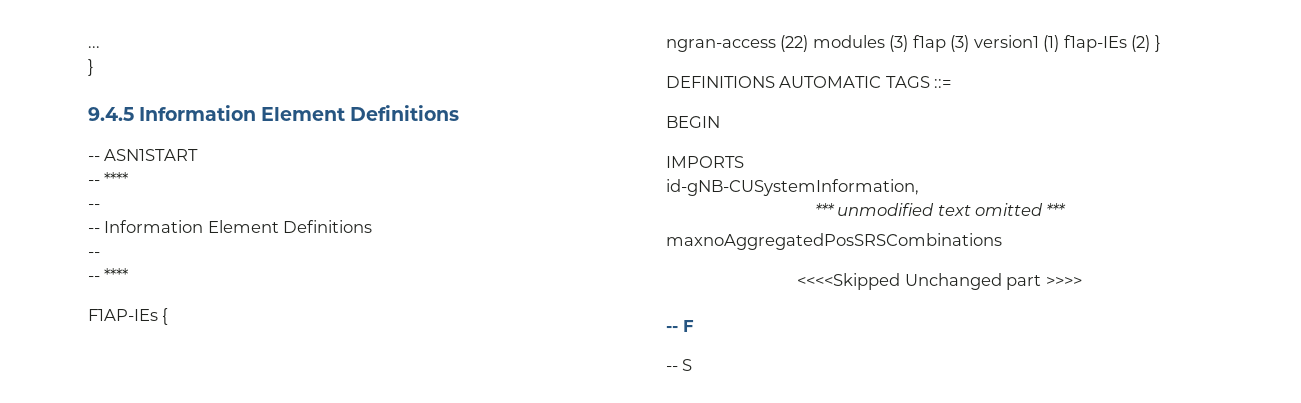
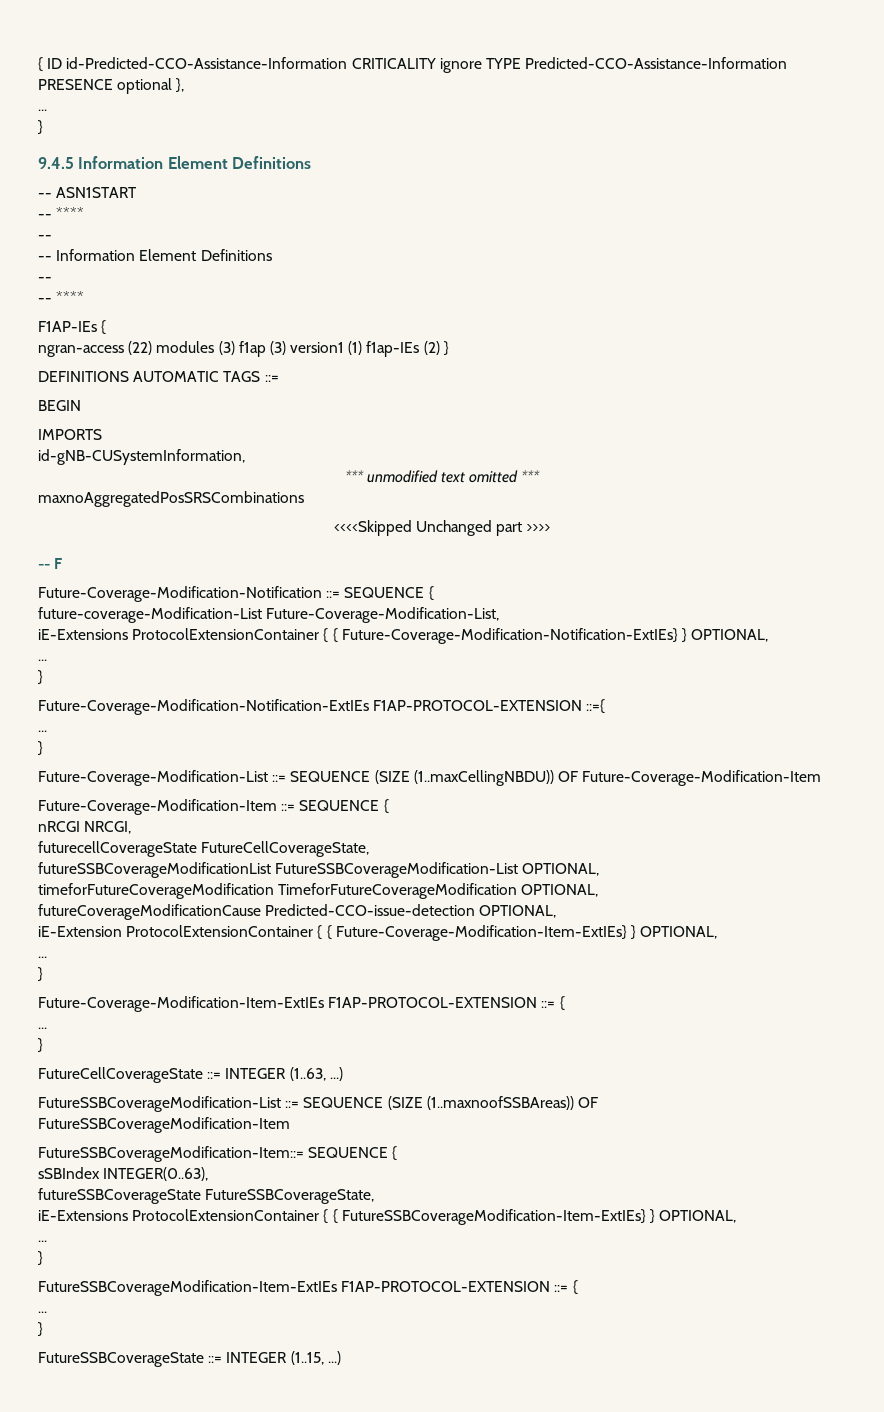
(88, 47) none -> [38,57,788,73] [38,78,185,94] { ID id-Predicted-CCO-Assistance-Information CRITICALITY ignore TYPE Predicted-CCO-Assistance-Information PRESENCE optional }, //
[666,359,693,371] -- S -> [38,586,434,602] [38,607,500,623] [38,628,769,644] [38,659,47,661] [38,670,43,685] [38,699,606,715] [38,730,47,732] [38,741,43,756] [38,770,822,786] [38,799,389,815] [38,821,132,834] [38,841,370,857] [38,862,600,878] [38,883,599,899] [38,904,557,920] [38,925,718,941] [38,956,47,958] [38,967,43,982] [38,996,565,1012] [38,1027,47,1029] [38,1038,43,1053] [38,1067,343,1083] [38,1096,598,1112] [38,1117,290,1133] [38,1146,398,1162] [38,1167,209,1181] [38,1188,375,1204] [38,1209,737,1225] [38,1240,47,1242] [38,1251,43,1266] [38,1280,578,1296] [38,1311,47,1313] [38,1322,43,1337] [38,1351,341,1367] Future-Coverage-Modification-Notification ::= SEQUENCE { // future-coverage-Modification-List Future-Coverage-Modification-List, // iE-Extensions ProtocolExtensionContainer { { Future-Coverage-Modification-Notification-ExtIEs} } OPTIONAL, // ... // } // Future-Coverage-Modification-Notification-ExtIEs F1AP-PROTOCOL-EXTENSION ::={ // ... // } // Future-Coverage-Modification-List ::= SEQUENCE (SIZE (1..maxCellingNBDU)) OF Future-Coverage-Modification-Item // Future-Coverage-Modification-Item ::= SEQUENCE { // nRCGI NRCGI, // futurecellCoverageState FutureCellCoverageState, // futureSSBCoverageModificationList FutureSSBCoverageModification-List OPTIONAL, // timeforFutureCoverageModification TimeforFutureCoverageModification OPTIONAL, // futureCoverageModificationCause Predicted-CCO-issue-detection OPTIONAL, // iE-Extension ProtocolExtensionContainer { { Future-Coverage-Modification-Item-ExtIEs} } OPTIONAL, // ... // } // Future-Coverage-Modification-Item-ExtIEs F1AP-PROTOCOL-EXTENSION ::= { // ... // } // FutureCellCoverageState ::= INTEGER (1..63, ...) // FutureSSBCoverageModification-List ::= SEQUENCE (SIZE (1..maxnoofSSBAreas)) OF FutureSSBCoverageModification-Item // FutureSSBCoverageModification-Item::= SEQUENCE { // sSBIndex INTEGER(0..63), // futureSSBCoverageState FutureSSBCoverageState, // iE-Extensions ProtocolExtensionContainer { { FutureSSBCoverageModification-Item-ExtIEs} } OPTIONAL, // ... // } // FutureSSBCoverageModification-Item-ExtIEs F1AP-PROTOCOL-EXTENSION ::= { // ... // } // FutureSSBCoverageState ::= INTEGER (1..15, ...)

